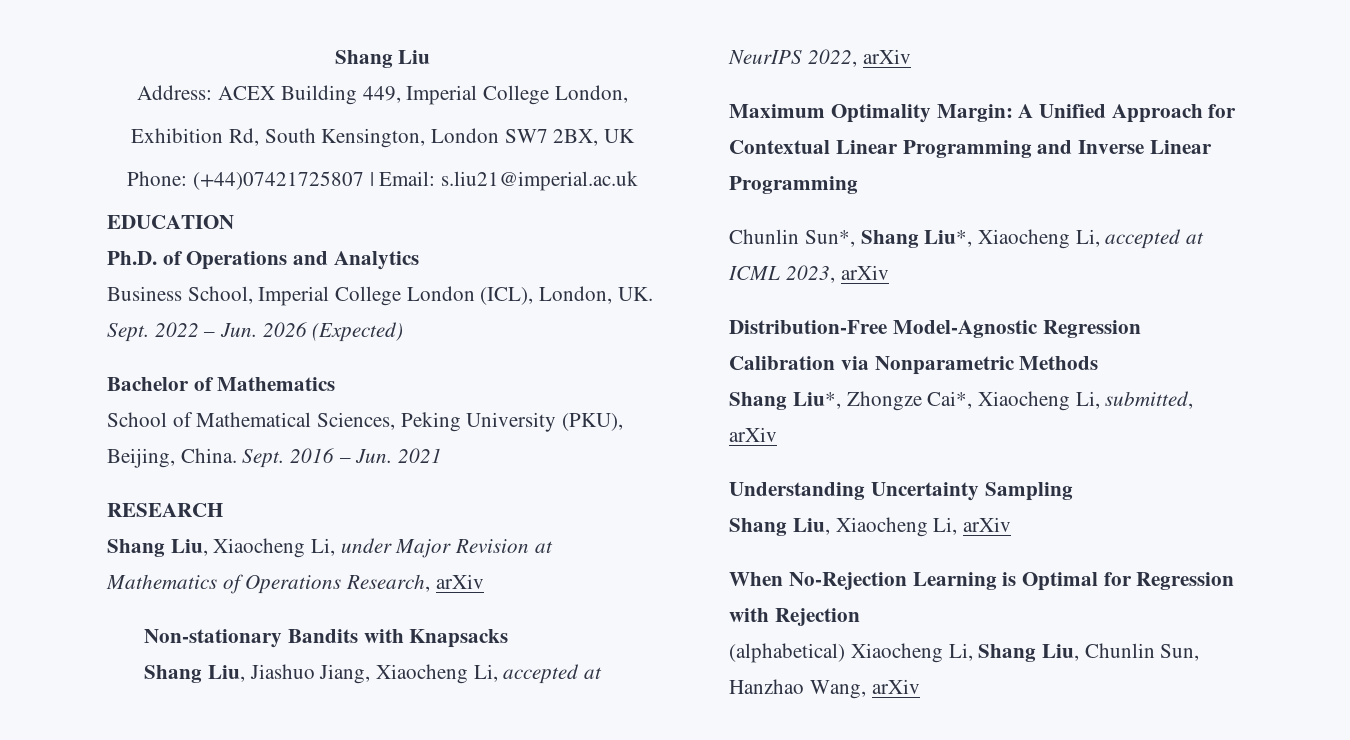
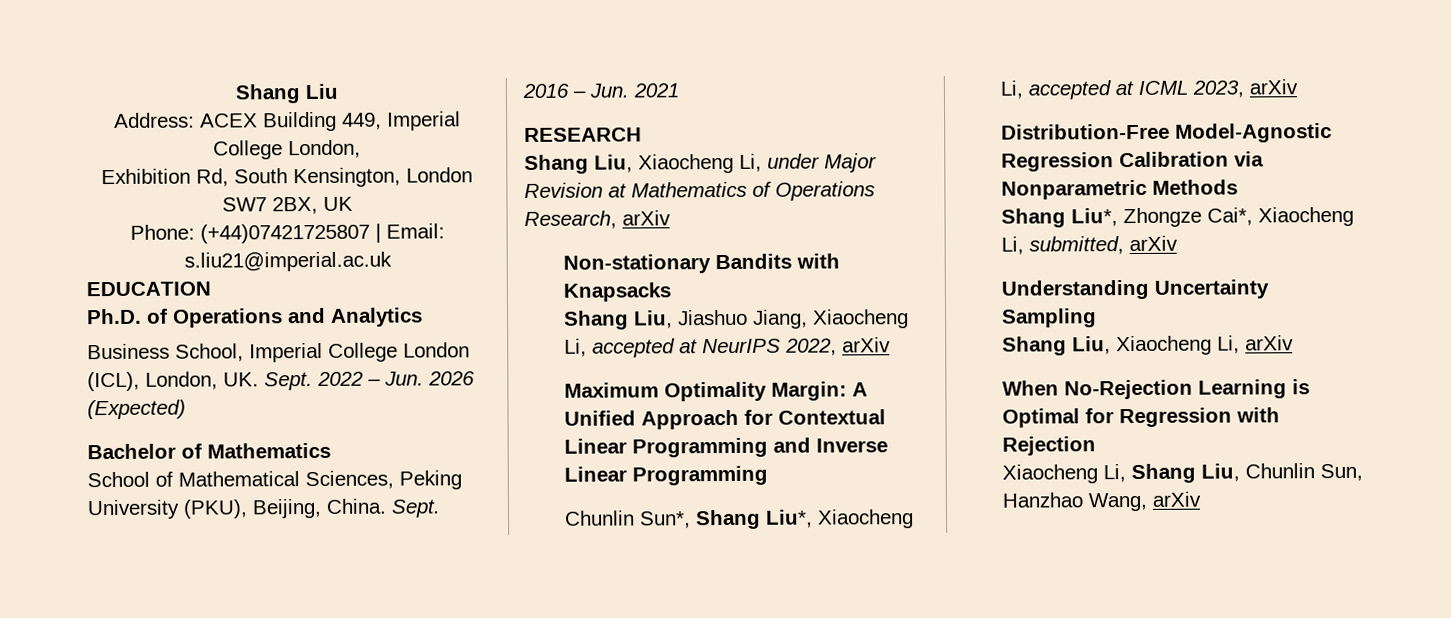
[729,643,846,663] (alphabetical) -> (1096, 446) none

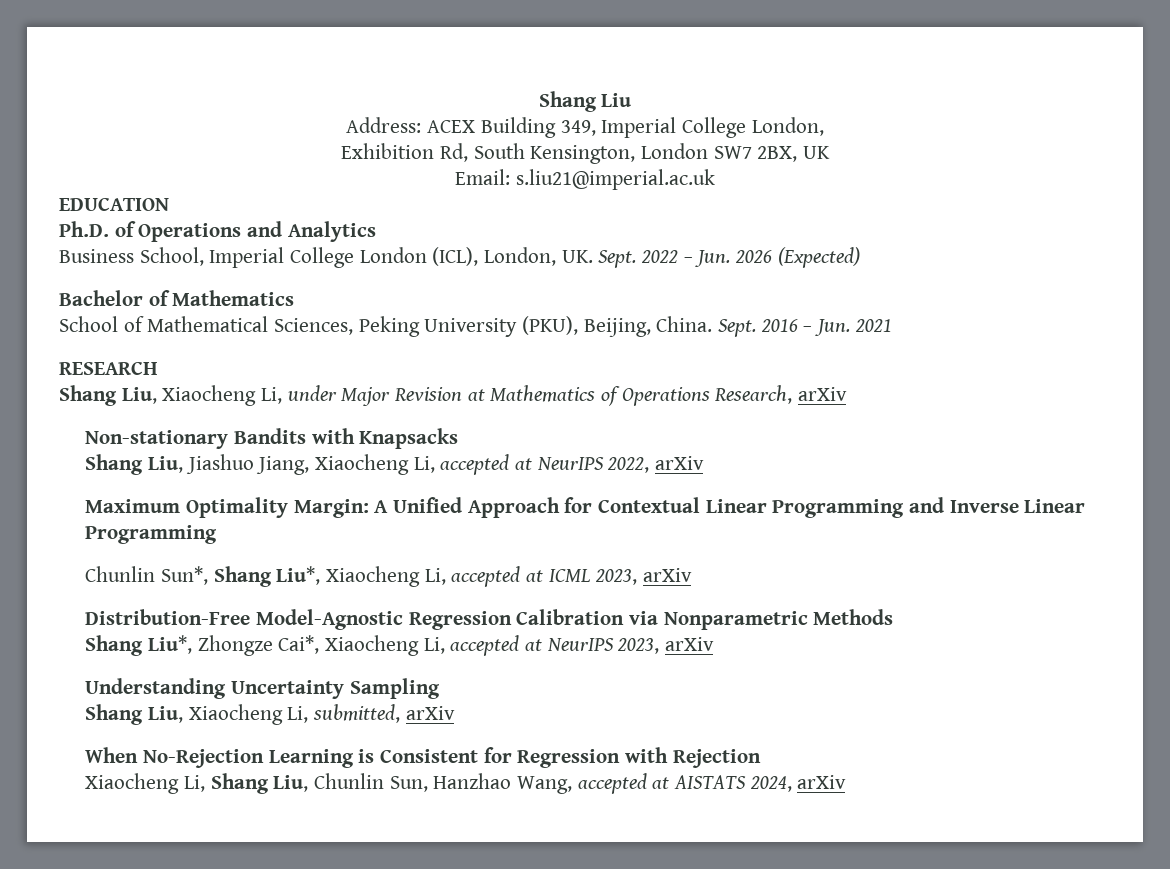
[341,112,382,130] 449, -> [560,120,596,136] 349,
[129,223,381,244] Phone: (+44)07421725807 | -> (830, 152) none
[1028,236,1124,255] submitted, -> [450,635,660,656] accepted at NeurIPS 2023,
(1240, 344) none -> [312,704,400,723] submitted,
[1001,408,1080,428] Optimal -> [379,749,478,763] Consistent
(1147, 502) none -> [577,773,792,794] accepted at AISTATS 2024,

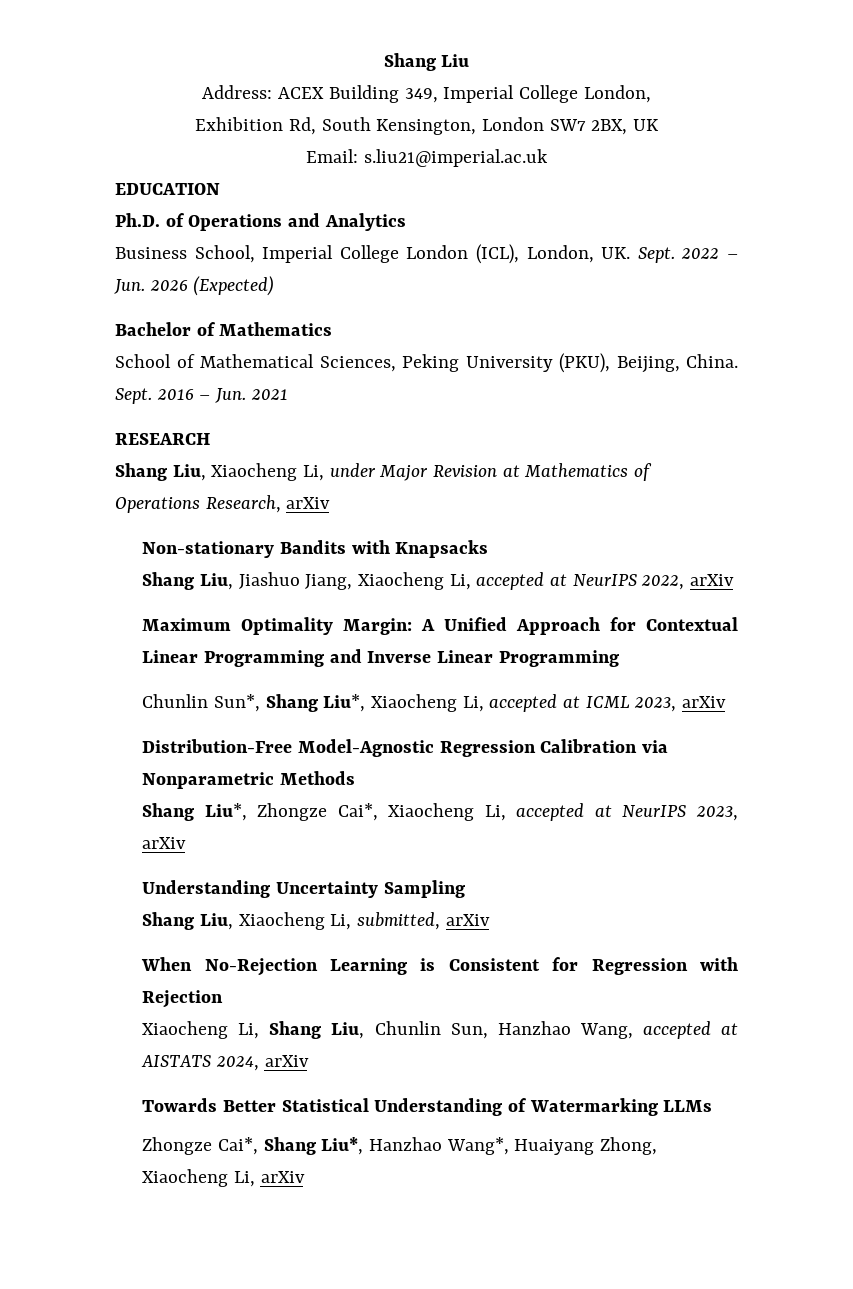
(847, 782) none -> [142,1098,713,1116] [142,1137,657,1155] [142,1169,305,1187] // Towards Better Statistical Understanding of Watermarking LLMs // Zhongze Cai*, Shang Liu*, Hanzhao Wang*, Huaiyang Zhong, Xiaocheng Li, arXiv

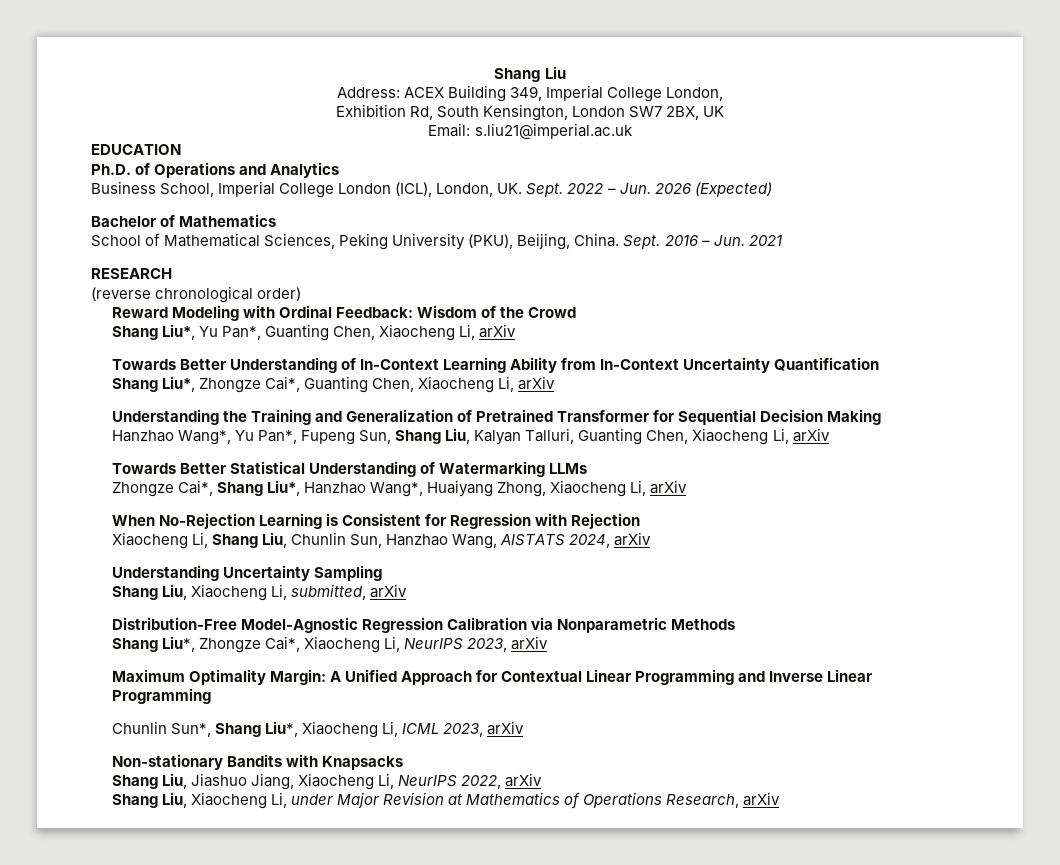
[115,463,653,481] [115,495,331,513] [142,540,489,558] [142,572,685,590] Shang Liu, Xiaocheng Li, under Major Revision at Mathematics of Operations Research, arXiv // Non-stationary Bandits with Knapsacks // Shang Liu, Jiashuo Jiang, Xiaocheng Li, accepted at NeurIPS 2022, -> [91,286,302,303] [111,305,577,321] [111,324,517,341] [111,357,880,373] [111,376,556,393] [111,409,882,425] [111,428,830,445] [111,461,588,477] [111,480,688,497] [111,513,641,529] [111,532,652,549] [111,565,382,581] [111,584,408,601] [111,617,736,633] [111,636,508,653] (reverse chronological order) // Reward Modeling with Ordinal Feedback: Wisdom of the Crowd // Shang Liu*, Yu Pan*, Guanting Chen, Xiaocheng Li, arXiv // Towards Better Understanding of In-Context Learning Ability from In-Context Uncertainty Quantification // Shang Liu*, Zhongze Cai*, Guanting Chen, Xiaocheng Li, arXiv // Understanding the Training and Generalization of Pretrained Transformer for Sequential Decision Making // Hanzhao Wang*, Yu Pan*, Fupeng Sun, Shang Liu, Kalyan Talluri, Guanting Chen, Xiaocheng Li, arXiv // Towards Better Statistical Understanding of Watermarking LLMs // Zhongze Cai*, Shang Liu*, Hanzhao Wang*, Huaiyang Zhong, Xiaocheng Li, arXiv // When No-Rejection Learning is Consistent for Regression with Rejection // Xiaocheng Li, Shang Liu, Chunlin Sun, Hanzhao Wang, AISTATS 2024, arXiv // Understanding Uncertainty Sampling // Shang Liu, Xiaocheng Li, submitted, arXiv // Distribution-Free Model-Agnostic Regression Calibration via Nonparametric Methods // Shang Liu*, Zhongze Cai*, Xiaocheng Li, NeurIPS 2023,
[489,694,580,712] accepted at -> (399, 729) none
[142,739,668,757] [142,771,355,789] [142,803,738,821] [142,837,187,849] [142,880,465,898] [142,912,490,930] [141,957,738,976] [142,990,224,1008] [142,1021,738,1039] [141,1055,309,1071] [142,1098,713,1116] [142,1137,657,1155] [142,1169,255,1187] Distribution-Free Model-Agnostic Regression Calibration via Nonparametric Methods // Shang Liu*, Zhongze Cai*, Xiaocheng Li, accepted at NeurIPS 2023, arXiv // Understanding Uncertainty Sampling // Shang Liu, Xiaocheng Li, submitted, arXiv // When No-Rejection Learning is Consistent for Regression with Rejection // Xiaocheng Li, Shang Liu, Chunlin Sun, Hanzhao Wang, accepted at AISTATS 2024, arXiv // Towards Better Statistical Understanding of Watermarking LLMs // Zhongze Cai*, Shang Liu*, Hanzhao Wang*, Huaiyang Zhong, Xiaocheng Li, -> [111,754,404,770] [111,773,543,790] [111,792,740,809] Non-stationary Bandits with Knapsacks // Shang Liu, Jiashuo Jiang, Xiaocheng Li, NeurIPS 2022, arXiv // Shang Liu, Xiaocheng Li, under Major Revision at Mathematics of Operations Research,

